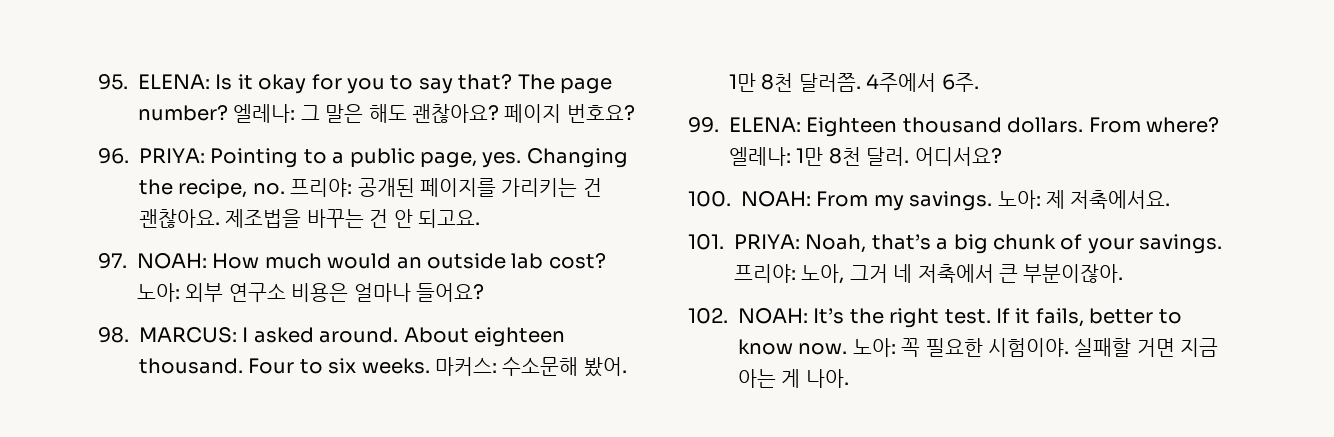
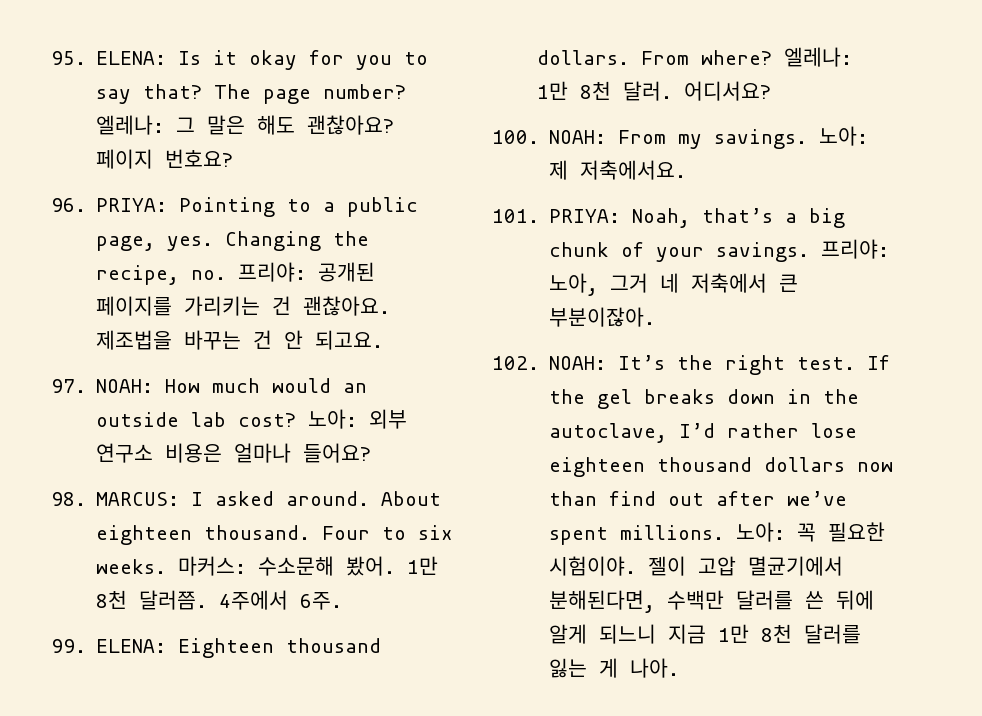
[1015,308,1182,327] [738,338,1219,357] [738,369,776,388] it fails, better to know now. 노아: 꼭 필요한 시험이야. 실패할 거면 지금 아는 -> [549,389,860,409] [549,423,858,443] [549,457,894,477] [549,491,848,506] [549,522,886,545] [549,556,844,576] [549,590,875,613] [549,624,862,644] [549,658,588,678] the gel breaks down in the autoclave, I’d rather lose eighteen thousand dollars now than find out after we’ve spent millions. 노아: 꼭 필요한 시험이야. 젤이 고압 멸균기에서 분해된다면, 수백만 달러를 쓴 뒤에 알게 되느니 지금 1만 8천 달러를 잃는

